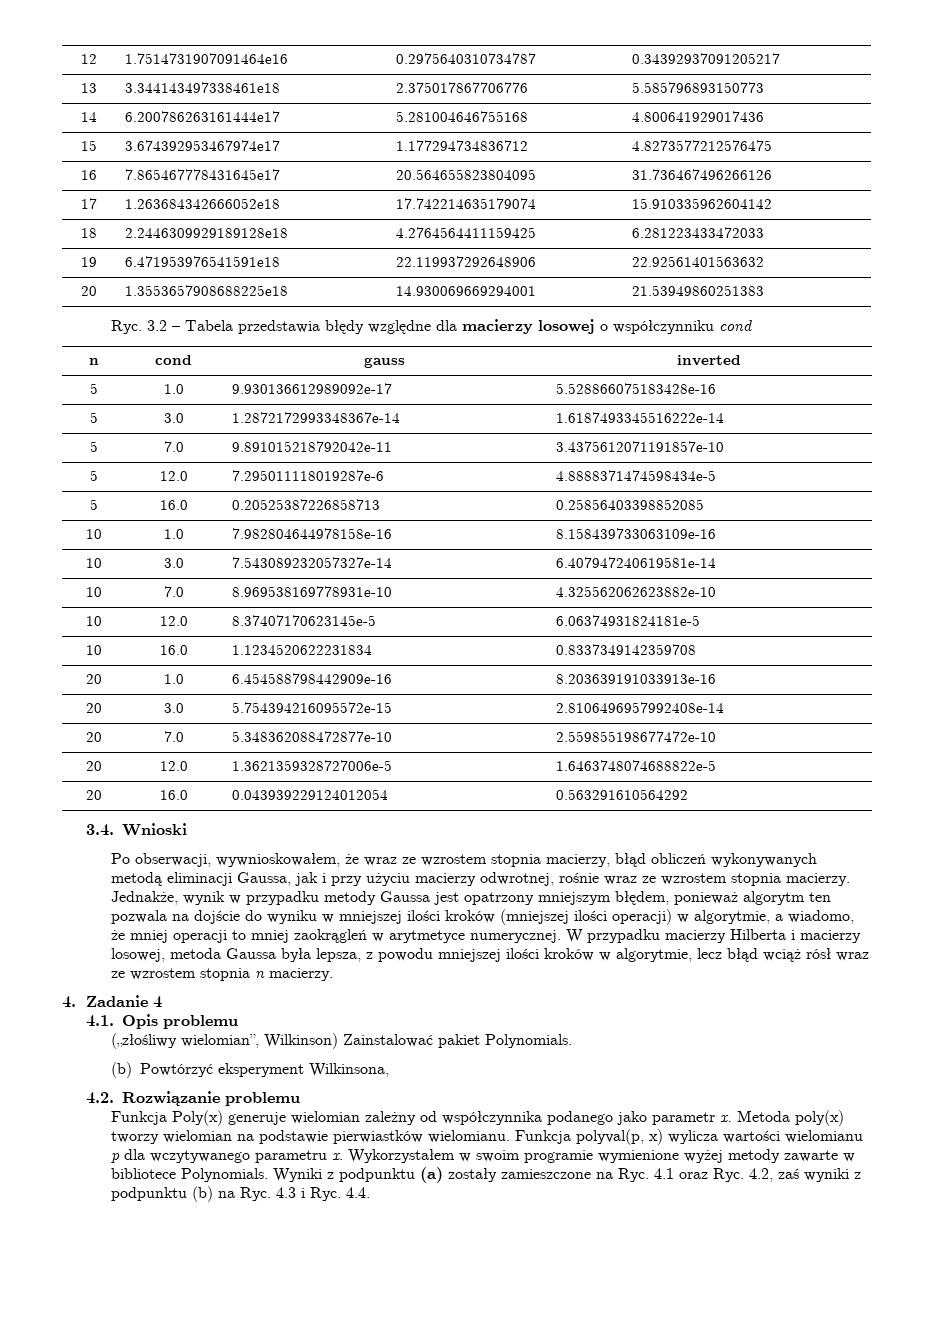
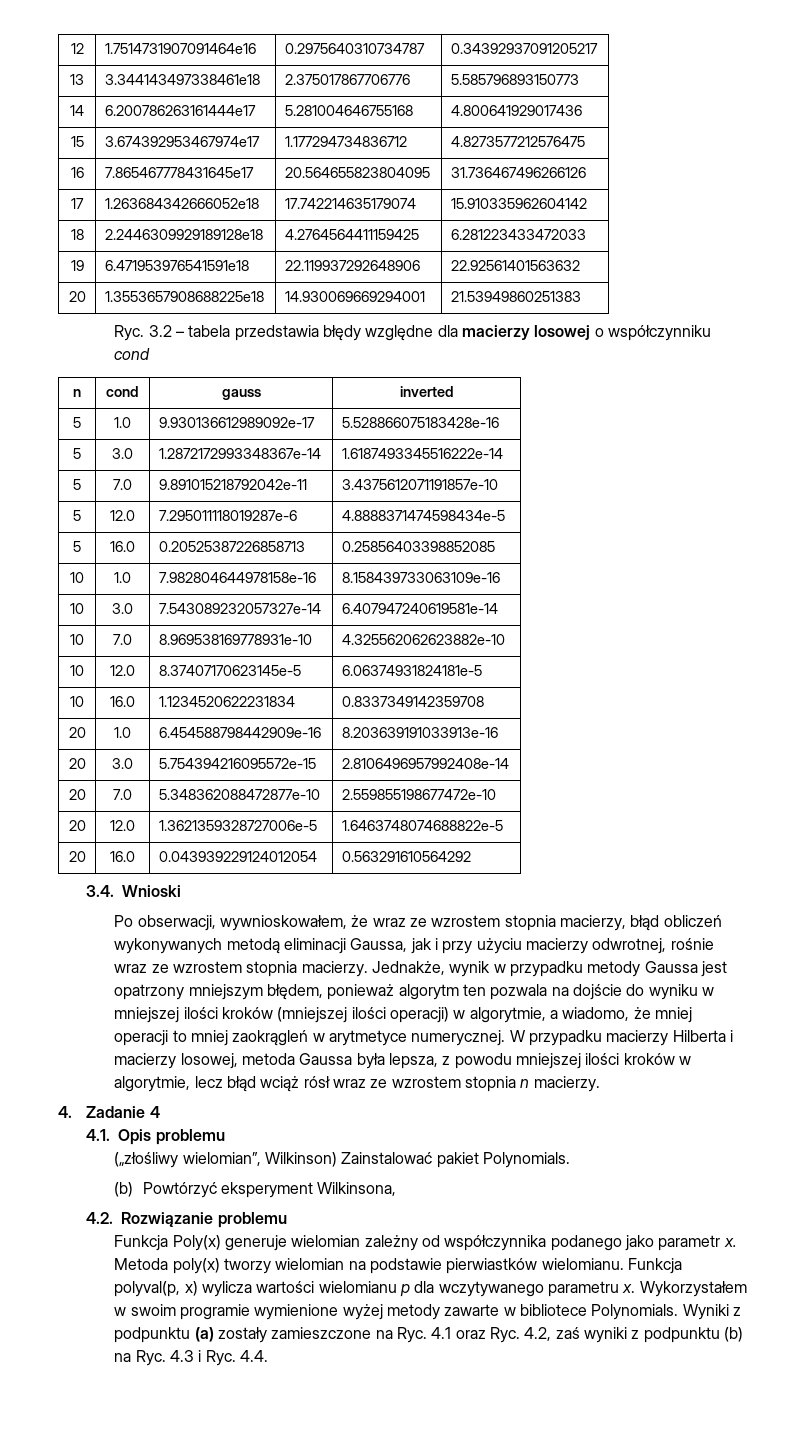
[184,320,233,331] Tabela -> [188,325,231,337] tabela

